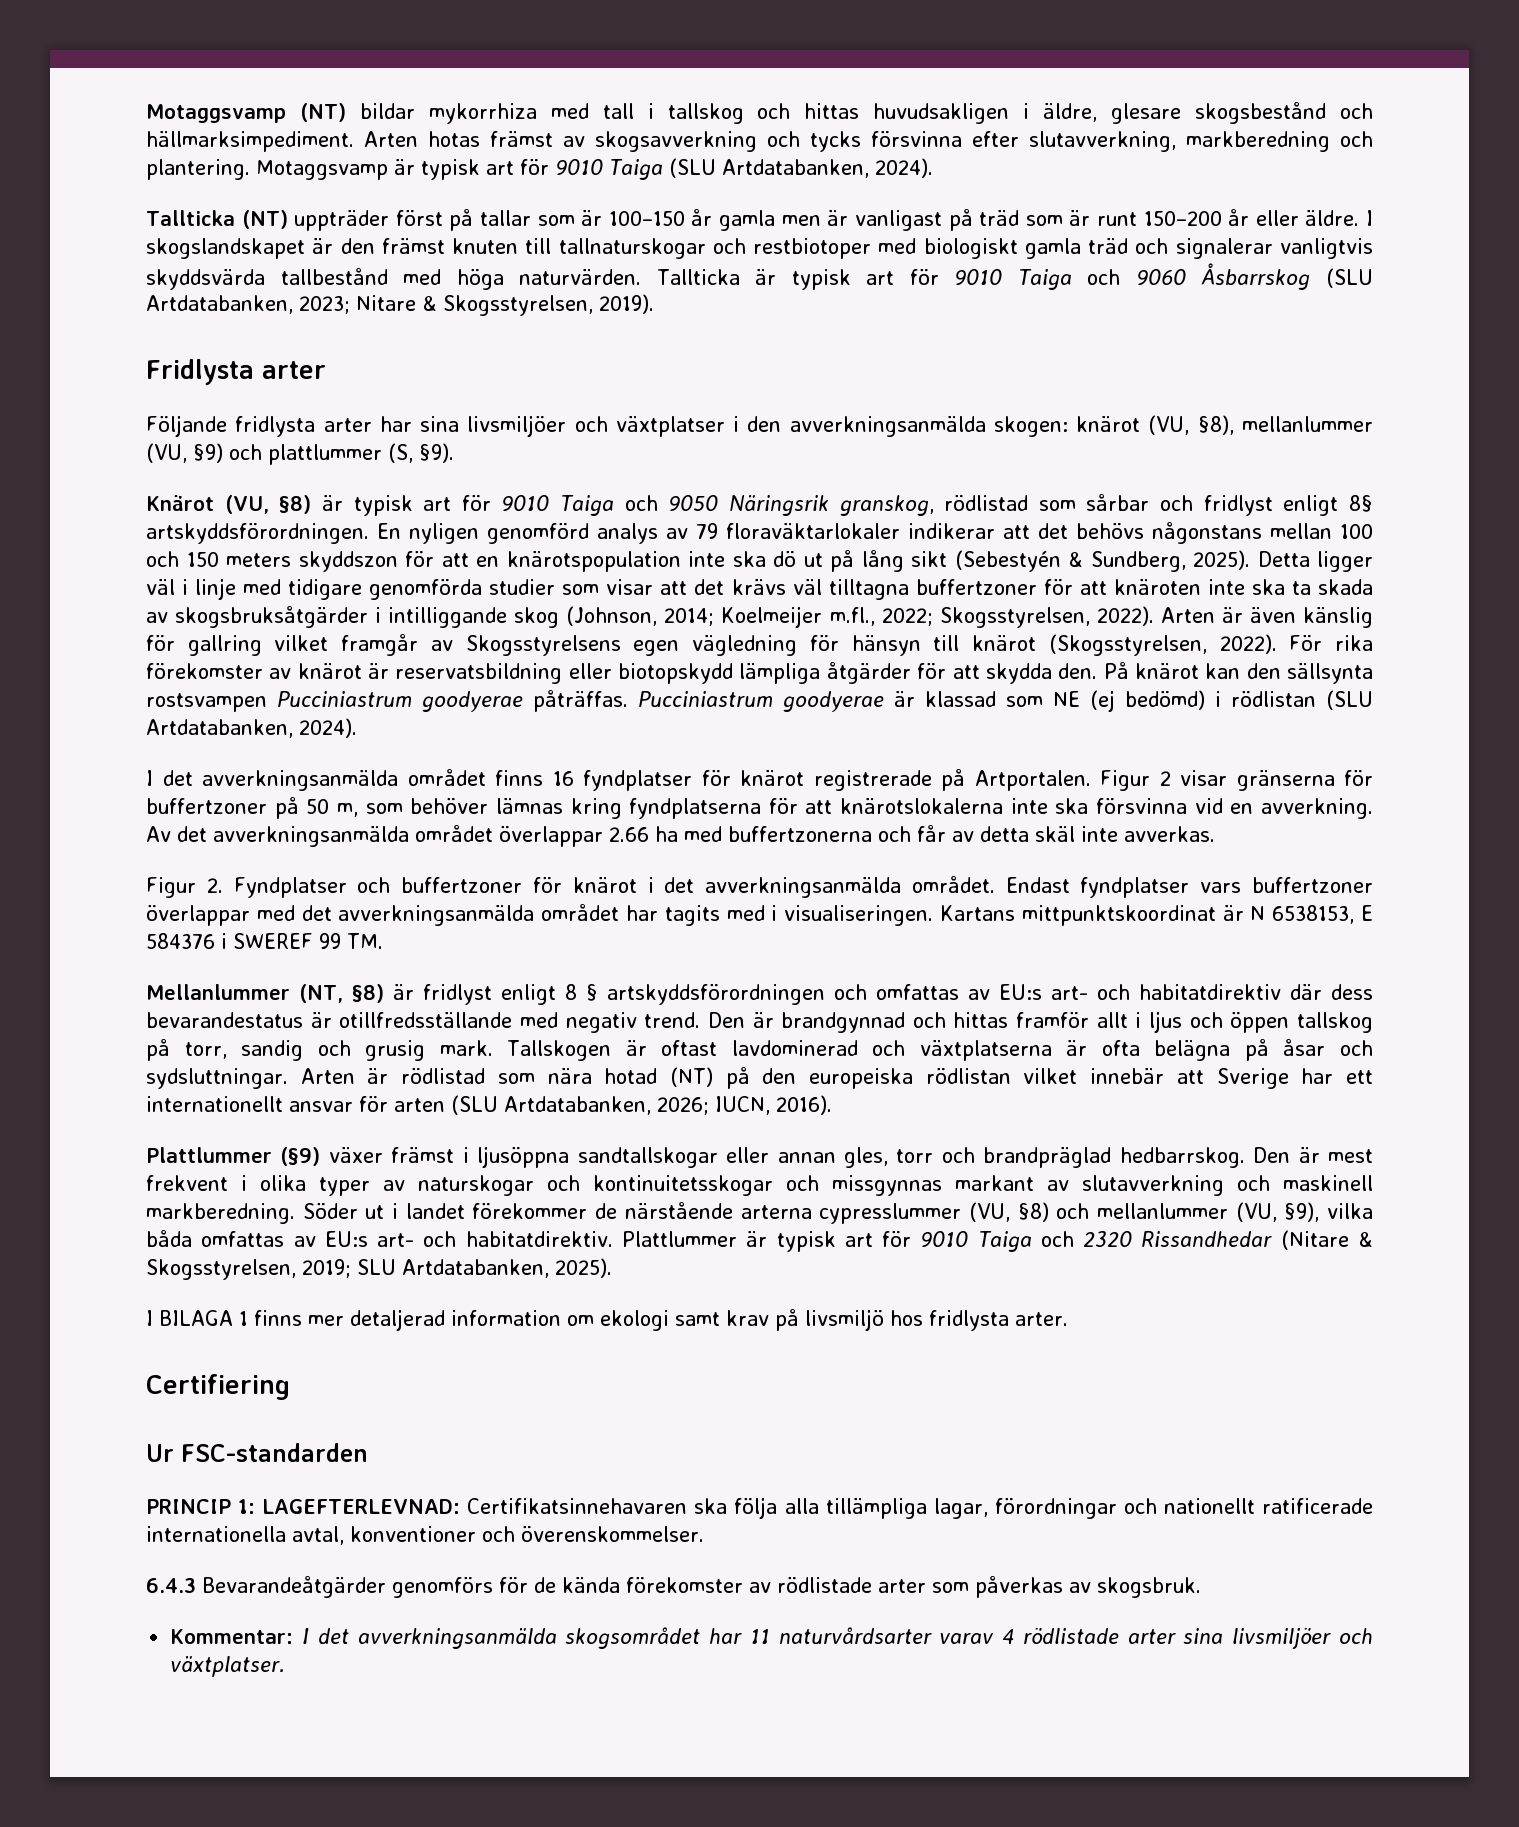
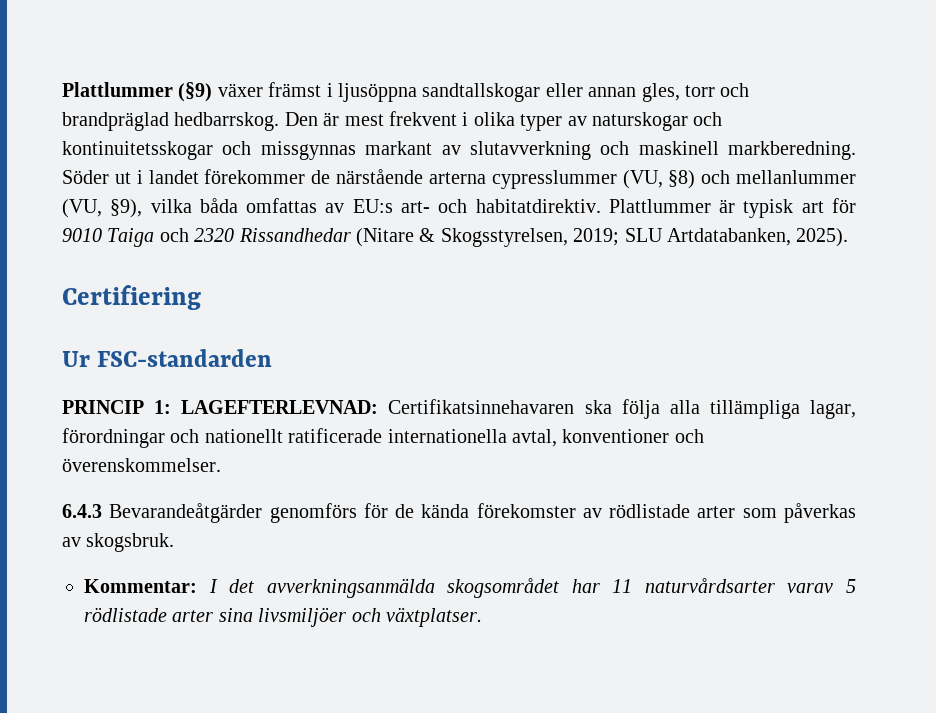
[146,102,1373,124] [146,130,1373,152] [146,158,933,180] [146,209,1373,231] [146,238,1373,259] [146,263,1373,290] [146,294,654,316] [146,359,326,385] [146,415,1373,437] [146,443,454,465] [146,494,1374,516] [146,522,1373,544] [146,550,1373,572] [146,578,1373,600] [146,606,1373,628] [146,634,1373,656] [146,662,1373,684] [146,690,1373,712] [146,718,357,738] [146,769,1373,791] [146,797,1374,819] [146,825,1215,847] [146,876,1373,898] [146,904,1373,926] [146,933,383,949] [146,983,1374,1005] [146,1011,1374,1033] [146,1039,1373,1061] [146,1067,1374,1089] [146,1095,832,1115] Motaggsvamp (NT) bildar mykorrhiza med tall i tallskog och hittas huvudsakligen i äldre, glesare skogsbestånd och hällmarksimpediment. Arten hotas främst av skogsavverkning och tycks försvinna efter slutavverkning, markberedning och plantering. Motaggsvamp är typisk art för 9010 Taiga (SLU Artdatabanken, 2024). // Tallticka (NT) uppträder först på tallar som är 100–150 år gamla men är vanligast på träd som är runt 150–200 år eller äldre. I skogslandskapet är den främst knuten till tallnaturskogar och restbiotoper med biologiskt gamla träd och signalerar vanligtvis skyddsvärda tallbestånd med höga naturvärden. Tallticka är typisk art för 9010 Taiga och 9060 Åsbarrskog (SLU Artdatabanken, 2023; Nitare & Skogsstyrelsen, 2019). // Fridlysta arter // Följande fridlysta arter har sina livsmiljöer och växtplatser i den avverkningsanmälda skogen: knärot (VU, §8), mellanlummer (VU, §9) och plattlummer (S, §9). // Knärot (VU, §8) är typisk art för 9010 Taiga och 9050 Näringsrik granskog, rödlistad som sårbar och fridlyst enligt 8§ artskyddsförordningen. En nyligen genomförd analys av 79 floraväktarlokaler indikerar att det behövs någonstans mellan 100 och 150 meters skyddszon för att en knärotspopulation inte ska dö ut på lång sikt (Sebestyén & Sundberg, 2025). Detta ligger väl i linje med tidigare genomförda studier som visar att det krävs väl tilltagna buffertzoner för att knäroten inte ska ta skada av skogsbruksåtgärder i intilliggande skog (Johnson, 2014; Koelmeijer m.fl., 2022; Skogsstyrelsen, 2022). Arten är även känslig för gallring vilket framgår av Skogsstyrelsens egen vägledning för hänsyn till knärot (Skogsstyrelsen, 2022). För rika förekomster av knärot är reservatsbildning eller biotopskydd lämpliga åtgärder för att skydda den. På knärot kan den sällsynta rostsvampen Pucciniastrum goodyerae påträffas. Pucciniastrum goodyerae är klassad som NE (ej bedömd) i rödlistan (SLU Artdatabanken, 2024). // I det avverkningsanmälda området finns 16 fyndplatser för knärot registrerade på Artportalen. Figur 2 visar gränserna för buffertzoner på 50 m, som behöver lämnas kring fyndplatserna för att knärotslokalerna inte ska försvinna vid en avverkning. Av det avverkningsanmälda området överlappar 2.66 ha med buffertzonerna och får av detta skäl inte avverkas. // Figur 2. Fyndplatser och buffertzoner för knärot i det avverkningsanmälda området. Endast fyndplatser vars buffertzoner överlappar med det avverkningsanmälda området har tagits med i visualiseringen. Kartans mittpunktskoordinat är N 6538153, E 584376 i SWEREF 99 TM. // Mellanlummer (NT, §8) är fridlyst enligt 8 § artskyddsförordningen och omfattas av EU:s art- och habitatdirektiv där dess bevarandestatus är otillfredsställande med negativ trend. Den är brandgynnad och hittas framför allt i ljus och öppen tallskog på torr, sandig och grusig mark. Tallskogen är oftast lavdominerad och växtplatserna är ofta belägna på åsar och sydsluttningar. Arten är rödlistad som nära hotad (NT) på den europeiska rödlistan vilket innebär att Sverige har ett internationellt ansvar för arten (SLU Artdatabanken, 2026; IUCN, 2016). // -> (62, 89) none
[146,1309,1068,1331] // I BILAGA 1 finns mer detaljerad information om ekologi samt krav på livsmiljö hos fridlysta arter. -> (849, 237) none
[1002,1629,1015,1644] 4 -> [845,579,856,593] 5

